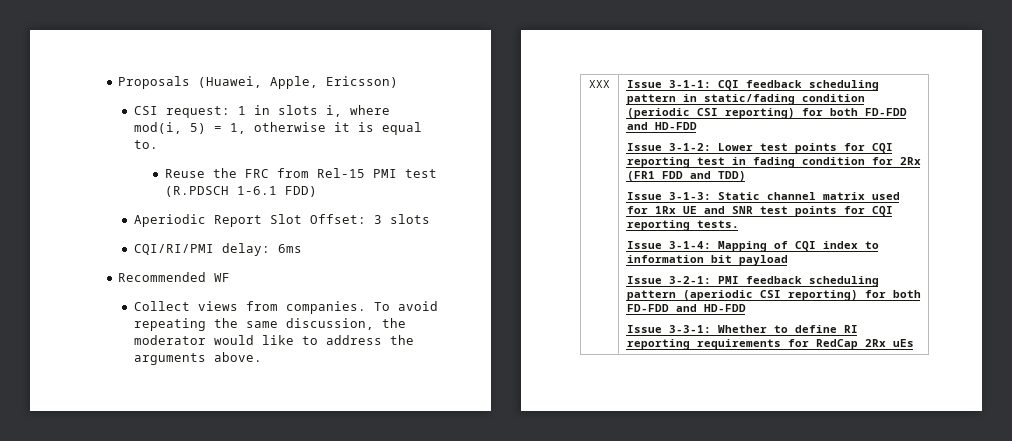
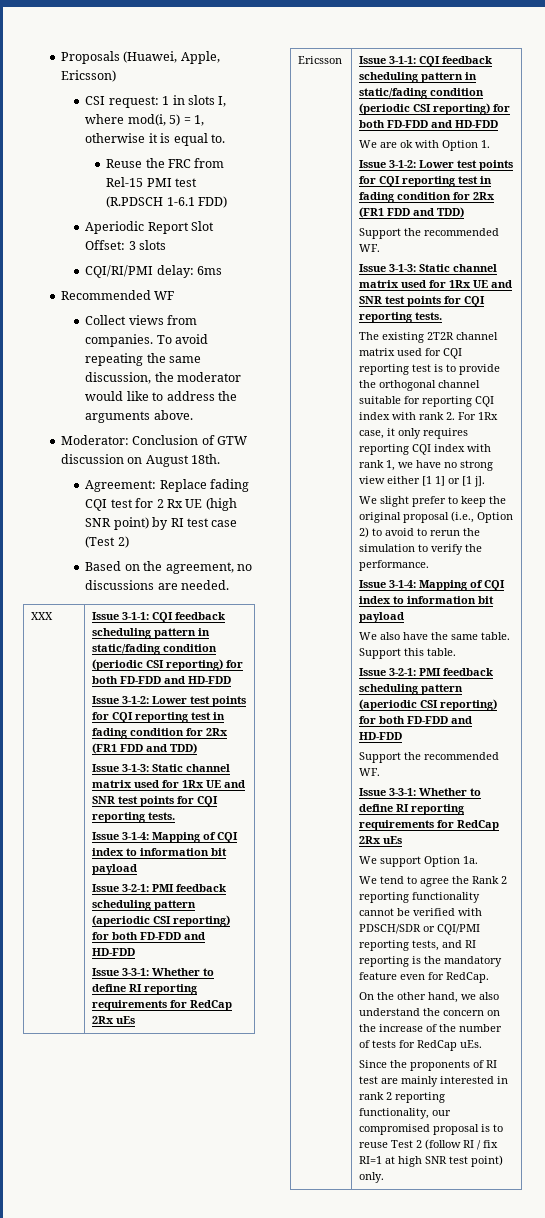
[325,105,342,117] i, -> [218,96,227,107] I,
(262, 357) none -> [61,435,248,445] [61,454,221,467] [85,479,250,492] [85,498,237,511] [85,517,238,530] [85,536,129,548] [85,561,252,574] [85,580,230,590] // Moderator: Conclusion of GTW discussion on August 18th. // Agreement: Replace fading CQI test for 2 Rx UE (high SNR point) by RI test case (Test 2) // Based on the agreement, no discussions are needed.
(914, 343) none -> [298,56,343,64] [359,56,493,67] [359,72,478,83] [359,88,485,99] [359,103,511,115] [359,120,499,128] [359,140,491,151] [359,160,514,171] [359,176,493,187] [359,192,496,203] [359,207,465,218] [359,228,500,239] [359,244,381,252] [359,264,498,272] [359,280,513,288] [359,296,486,307] [359,312,443,323] [359,332,499,343] [359,348,463,359] [359,364,501,375] [359,380,481,391] [359,396,495,407] [359,412,499,420] [359,428,469,439] [359,444,492,455] [359,460,494,471] [359,476,486,487] [359,496,507,507] [359,511,514,523] [359,527,481,538] [359,544,483,555] [359,560,430,571] [359,580,506,591] [359,596,495,604] [359,612,405,623] [359,632,511,640] [359,648,457,659] [359,668,494,676] [359,684,464,695] [359,699,498,711] [359,716,473,724] [359,732,403,740] [359,752,500,763] [359,768,381,776] [359,788,482,796] [359,804,466,815] [359,820,500,831] [359,836,403,844] [359,856,479,867] [359,876,508,887] [359,892,481,903] [359,908,483,916] [359,924,481,935] [359,940,477,951] [359,956,503,967] [359,972,490,983] [359,992,500,1003] [359,1008,501,1016] [359,1024,503,1032] [359,1040,483,1051] [359,1060,498,1071] [359,1076,509,1087] [359,1092,446,1103] [359,1108,452,1119] [359,1124,504,1135] [359,1139,499,1150] [359,1155,504,1167] [359,1172,385,1183] // Ericsson | Issue 3-1-1: CQI feedback scheduling pattern in static/fading condition (periodic CSI reporting) for both FD-FDD and HD-FDD // We are ok with Option 1. // Issue 3-1-2: Lower test points for CQI reporting test in fading condition for 2Rx (FR1 FDD and TDD) // Support the recommended WF. // Issue 3-1-3: Static channel matrix used for 1Rx UE and SNR test points for CQI reporting tests. // The existing 2T2R channel matrix used for CQI reporting test is to provide the orthogonal channel suitable for reporting CQI index with rank 2. For 1Rx case, it only requires reporting CQI index with rank 1, we have no strong view either [1 1] or [1 j]. // We slight prefer to keep the original proposal (i.e., Option 2) to avoid to rerun the simulation to verify the performance. // Issue 3-1-4: Mapping of CQI index to information bit payload // We also have the same table. Support this table. // Issue 3-2-1: PMI feedback scheduling pattern (aperiodic CSI reporting) for both FD-FDD and HD-FDD // Support the recommended WF. // Issue 3-3-1: Whether to define RI reporting requirements for RedCap 2Rx uEs // We support Option 1a. // We tend to agree the Rank 2 reporting functionality cannot be verified with PDSCH/SDR or CQI/PMI reporting tests, and RI reporting is the mandatory feature even for RedCap. // On the other hand, we also understand the concern on the increase of the number of tests for RedCap uEs. // Since the proponents of RI test are mainly interested in rank 2 reporting functionality, our compromised proposal is to reuse Test 2 (follow RI / fix RI=1 at high SNR test point) only.

